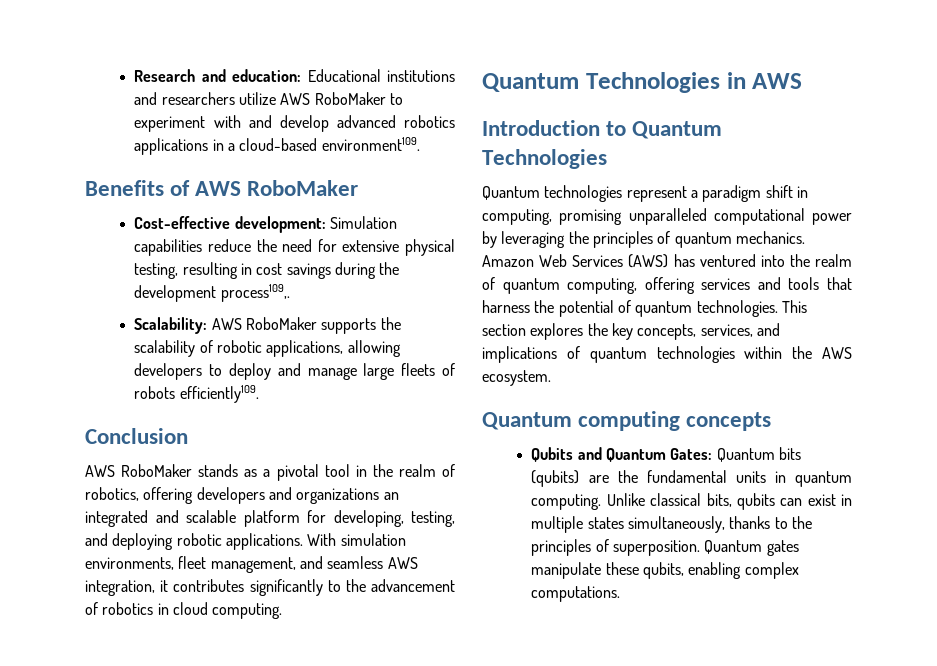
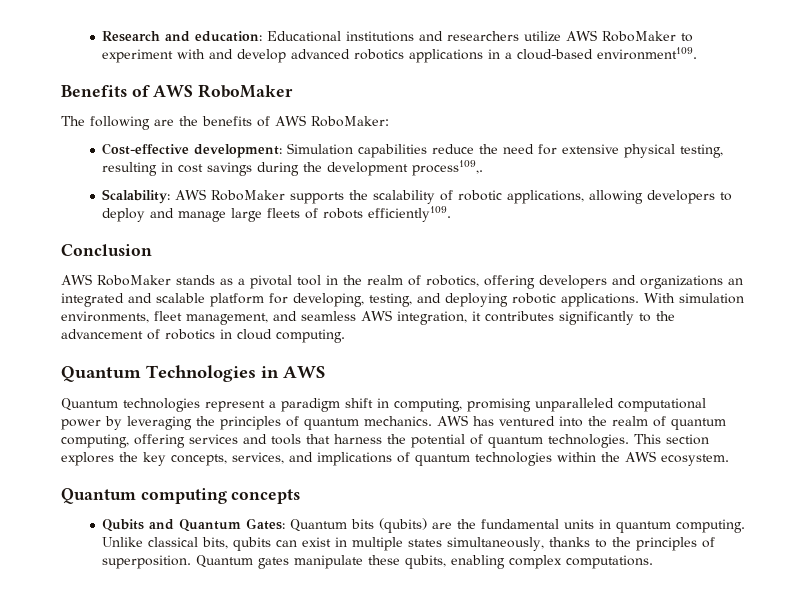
(359, 188) none -> [61,115,389,130] // The following are the benefits of AWS RoboMaker:
[482,120,723,139] [482,149,607,169] // Introduction to Quantum Technologies -> (325, 372) none
[482,254,669,268] Amazon Web Services (AWS) -> [437,415,468,426] AWS

